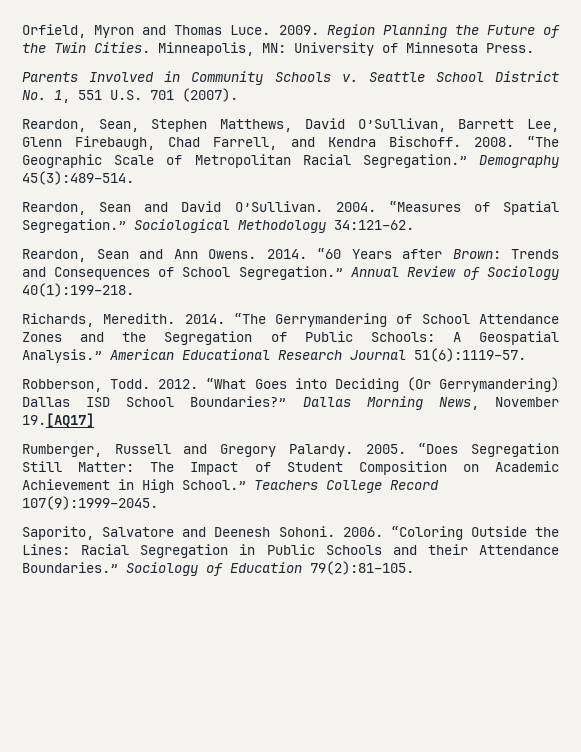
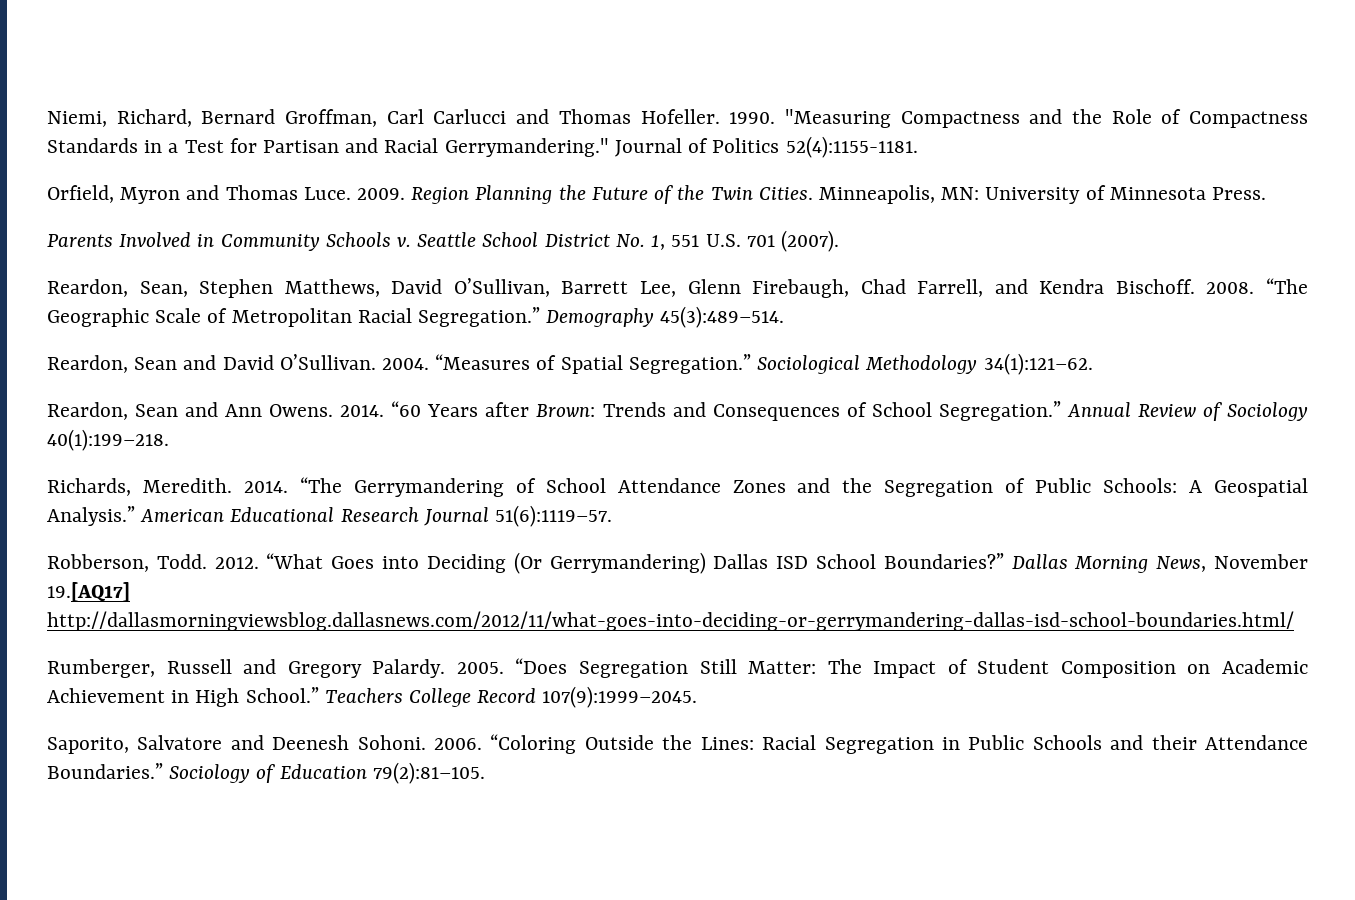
(22, 31) none -> [47,109,1308,128] [47,136,918,158] Niemi, Richard, Bernard Groffman, Carl Carlucci and Thomas Hofeller. 1990. "Measuring Compactness and the Role of Compactness Standards in a Test for Partisan and Racial Gerrymandering." Journal of Politics 52(4):1155-1181. //
[334,220,414,230] 34:121–62. -> [983,353,1093,375] 34(1):121–62.
(94, 420) none -> [47,611,1294,631] http://dallasmorningviewsblog.dallasnews.com/2012/11/what-goes-into-deciding-or-gerrymandering-dallas-isd-school-boundaries.html/

